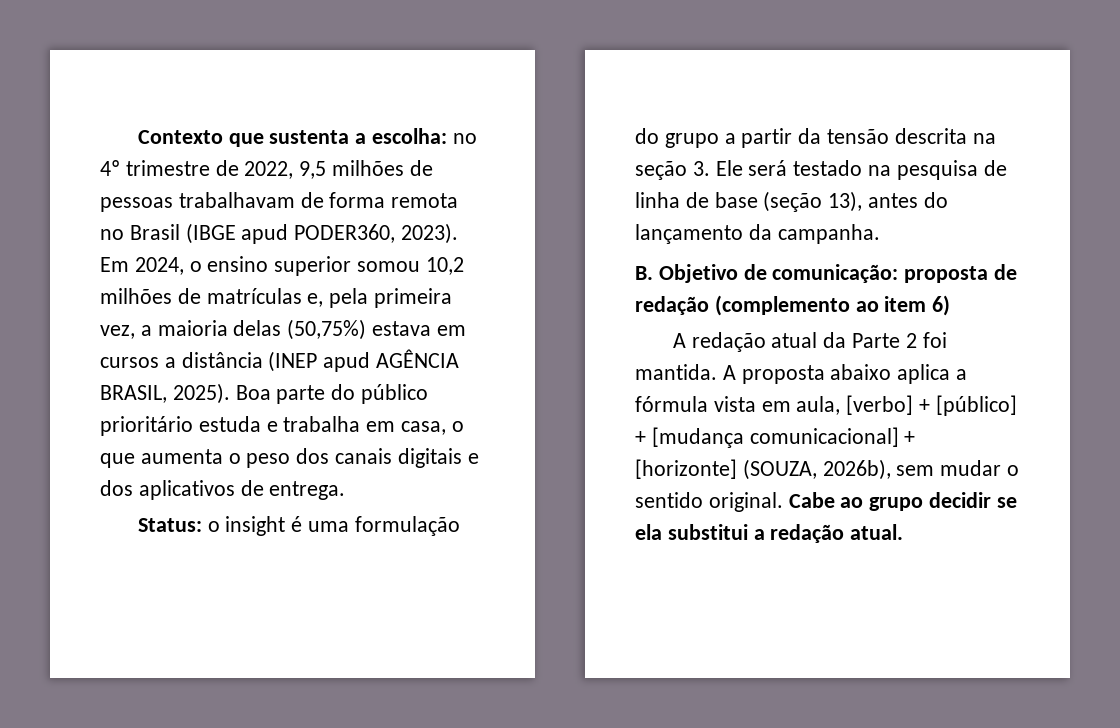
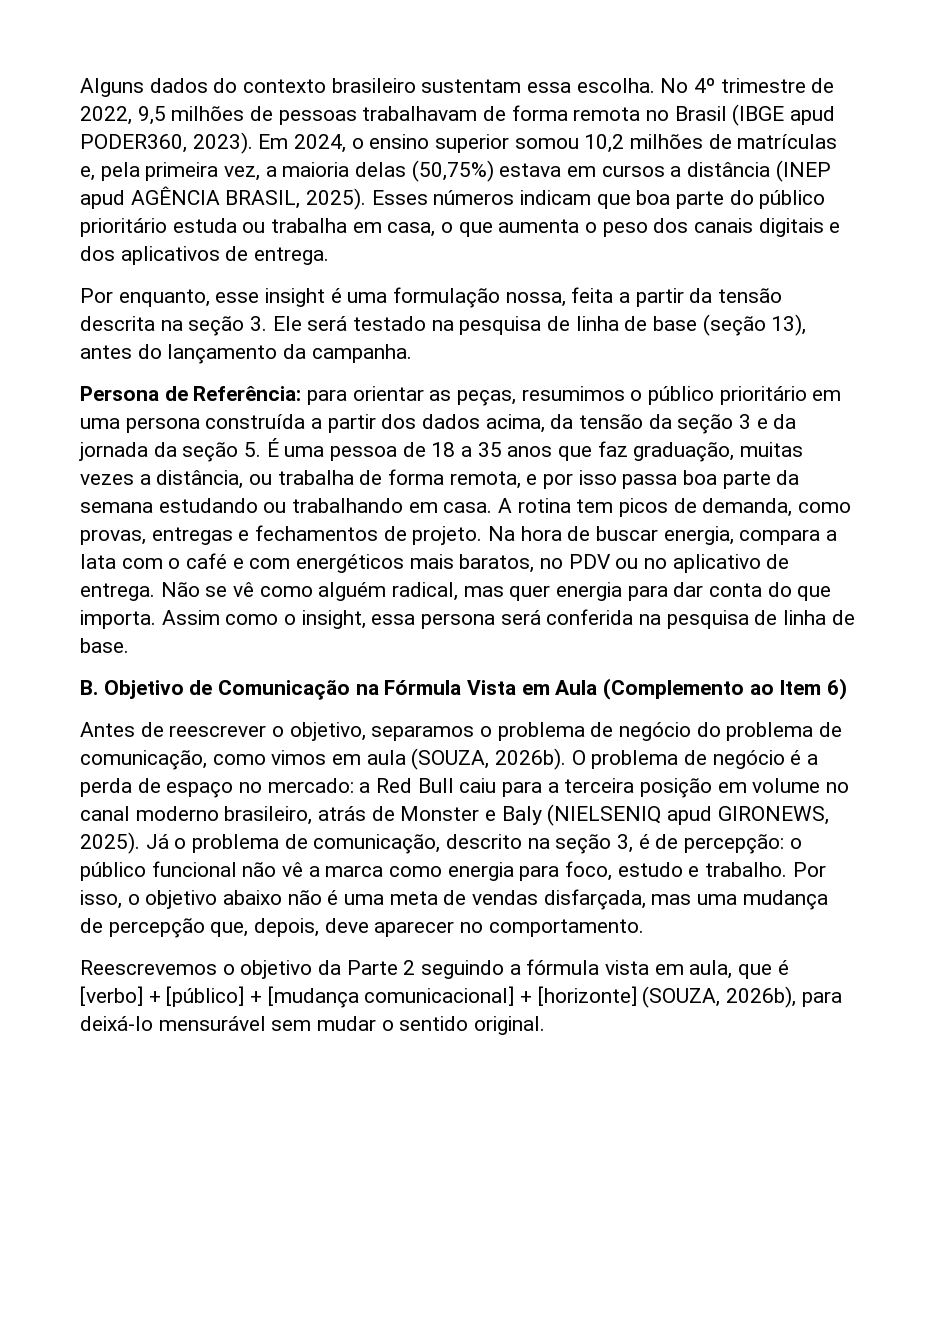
[137,128,477,147] Contexto que sustenta a escolha: no -> [80,78,689,97] Alguns dados do contexto brasileiro sustentam essa escolha. No
[235,385,271,400] Boa -> [371,190,671,209] Esses números indicam que boa
[266,421,278,432] e -> [242,222,266,233] ou
[137,518,220,532] Status: o -> [80,288,260,307] Por enquanto, esse
[635,128,719,148] do grupo -> [505,287,614,307] nossa, feita
[635,264,1018,283] [635,295,951,316] [672,332,947,352] [635,364,951,384] B. Objetivo de comunicação: proposta de redação (complemento ao item 6) // A redação atual da Parte 2 foi mantida. A proposta abaixo aplica -> [80,386,842,406] [80,414,797,434] [79,438,804,462] [80,469,800,489] [80,498,852,517] [80,525,838,545] [80,553,790,573] [80,582,832,601] [80,609,855,629] [80,638,129,653] [80,678,848,700] [80,722,843,741] [80,748,819,770] [80,778,850,798] [80,804,829,826] [80,832,802,854] [80,861,826,881] [80,889,828,910] [80,918,644,938] [80,960,505,979] Persona de Referência: para orientar as peças, resumimos o público prioritário em uma persona construída a partir dos dados acima, da tensão da seção 3 e da jornada da seção 5. É uma pessoa de 18 a 35 anos que faz graduação, muitas vezes a distância, ou trabalha de forma remota, e por isso passa boa parte da semana estudando ou trabalhando em casa. A rotina tem picos de demanda, como provas, entregas e fechamentos de projeto. Na hora de buscar energia, compara a lata com o café e com energéticos mais baratos, no PDV ou no aplicativo de entrega. Não se vê como alguém radical, mas quer energia para dar conta do que importa. Assim como o insight, essa persona será conferida na pesquisa de linha de base. // B. Objetivo de Comunicação na Fórmula Vista em Aula (Complemento ao Item 6) // Antes de reescrever o objetivo, separamos o problema de negócio do problema de comunicação, como vimos em aula (SOUZA, 2026b). O problema de negócio é a perda de espaço no mercado: a Red Bull caiu para a terceira posição em volume no canal moderno brasileiro, atrás de Monster e Baly (NIELSENIQ apud GIRONEWS, 2025). Já o problema de comunicação, descrito na seção 3, é de percepção: o público funcional não vê a marca como energia para foco, estudo e trabalho. Por isso, o objetivo abaixo não é uma meta de vendas disfarçada, mas uma mudança de percepção que, depois, deve aparecer no comportamento. // Reescrevemos o objetivo da Parte 2 seguindo
(841, 405) none -> [738,960,789,979] que é
(891, 469) none -> [801,991,842,1007] [80,1016,266,1031] para deixá-lo mensurável
[788,492,1017,511] [635,524,904,543] Cabe ao grupo decidir se ela substitui a redação atual. -> (546, 1025) none

